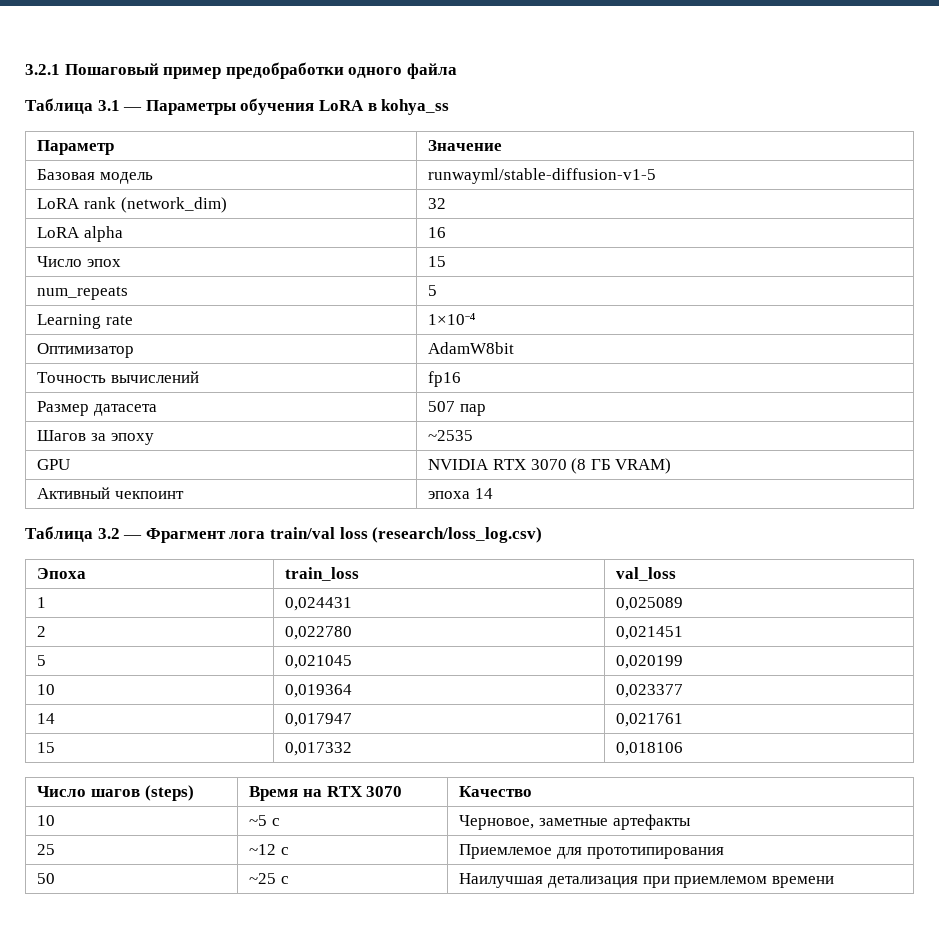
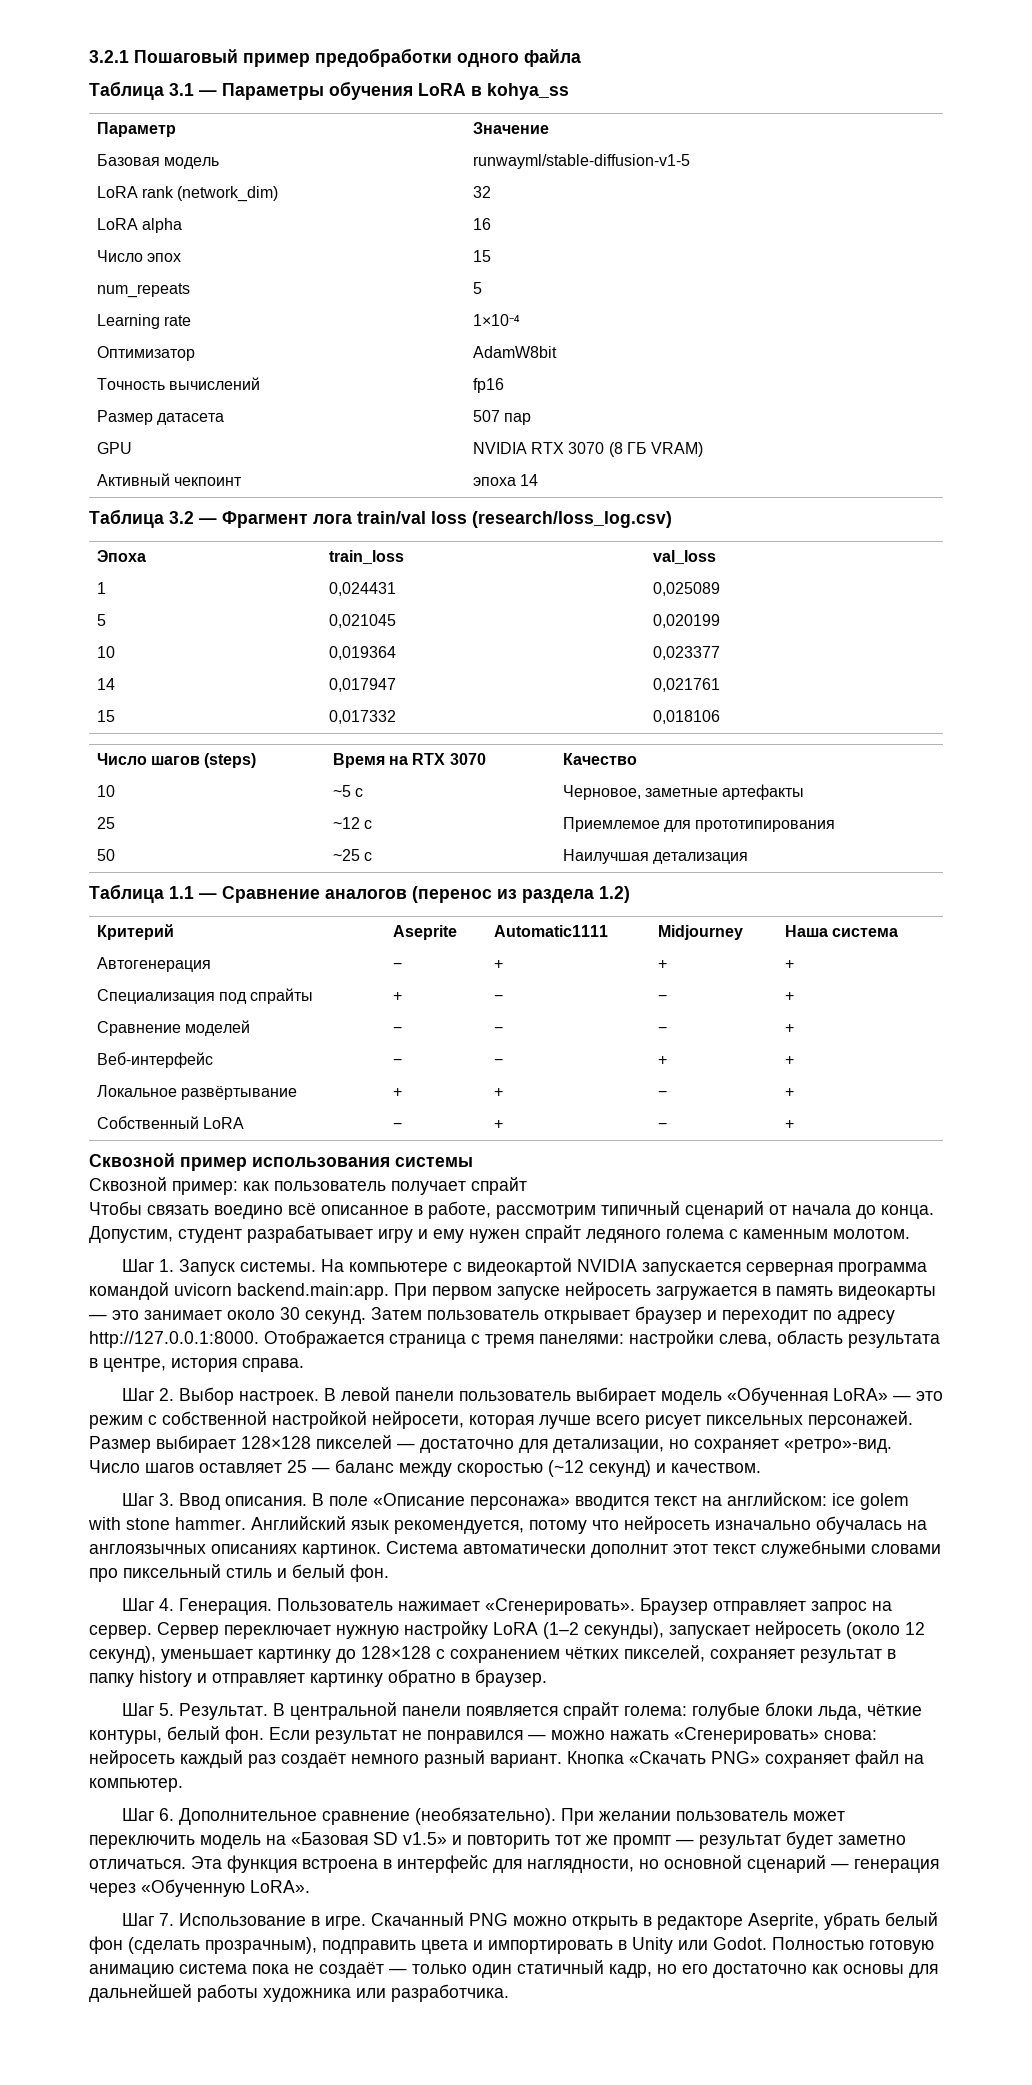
[37,430,154,445] [428,430,474,441] // Шагов за эпоху | ~2535 -> (531, 419) none
[37,626,47,637] [285,626,353,640] [616,626,684,640] // 2 | 0,022780 | 0,021451 -> (720, 589) none
[642,876,834,888] при приемлемом времени -> [89,884,630,903] [96,924,174,940] [392,925,457,940] [493,925,608,937] [657,925,743,940] [784,925,898,937] [96,957,211,972] [392,963,402,969] [493,960,503,969] [657,960,667,969] [784,960,794,969] [96,988,314,1004] [392,992,402,1001] [493,995,503,1001] [657,995,667,1001] [784,992,794,1001] [96,1020,250,1036] [392,1027,402,1033] [493,1027,503,1033] [657,1027,667,1033] [784,1024,794,1033] [96,1052,213,1068] [392,1059,402,1065] [493,1059,503,1065] [657,1056,667,1065] [784,1056,794,1065] [96,1085,297,1100] [392,1088,402,1097] [493,1088,503,1097] [657,1091,667,1097] [784,1088,794,1097] [96,1116,244,1129] [392,1123,402,1129] [493,1120,503,1129] [657,1123,667,1129] [784,1120,794,1129] [89,1153,473,1171] [89,1177,527,1195] [89,1201,934,1219] [89,1225,910,1243] [121,1258,927,1276] [89,1282,936,1300] [89,1306,895,1324] [89,1330,940,1348] [89,1358,304,1372] [121,1387,943,1405] [89,1411,913,1429] [89,1435,892,1453] [89,1459,761,1477] [121,1492,909,1510] [88,1516,927,1534] [89,1540,941,1558] [89,1564,389,1582] [121,1598,892,1615] [89,1621,925,1639] [89,1645,896,1663] [89,1669,547,1687] [121,1702,922,1720] [89,1726,877,1744] [89,1750,924,1768] [89,1778,183,1792] [121,1807,845,1825] [89,1831,906,1849] [89,1855,939,1873] [89,1879,310,1897] [121,1912,938,1930] [89,1936,934,1954] [89,1960,938,1978] [89,1984,509,2002] // Таблица 1.1 — Сравнение аналогов (перенос из раздела 1.2) // Критерий | Aseprite | Automatic1111 | Midjourney | Наша система // Автогенерация | − | + | + | + // Специализация под спрайты | + | − | − | + // Сравнение моделей | − | − | − | + // Веб-интерфейс | − | − | + | + // Локальное развёртывание | + | + | − | + // Собственный LoRA | − | + | − | + // Сквозной пример использования системы // Сквозной пример: как пользователь получает спрайт // Чтобы связать воедино всё описанное в работе, рассмотрим типичный сценарий от начала до конца. Допустим, студент разрабатывает игру и ему нужен спрайт ледяного голема с каменным молотом. // Шаг 1. Запуск системы. На компьютере с видеокартой NVIDIA запускается серверная программа командой uvicorn backend.main:app. При первом запуске нейросеть загружается в память видеокарты — это занимает около 30 секунд. Затем пользователь открывает браузер и переходит по адресу http://127.0.0.1:8000. Отображается страница с тремя панелями: настройки слева, область результата в центре, история справа. // Шаг 2. Выбор настроек. В левой панели пользователь выбирает модель «Обученная LoRA» — это режим с собственной настройкой нейросети, которая лучше всего рисует пиксельных персонажей. Размер выбирает 128×128 пикселей — достаточно для детализации, но сохраняет «ретро»-вид. Число шагов оставляет 25 — баланс между скоростью (~12 секунд) и качеством. // Шаг 3. Ввод описания. В поле «Описание персонажа» вводится текст на английском: ice golem with stone hammer. Английский язык рекомендуется, потому что нейросеть изначально обучалась на англоязычных описаниях картинок. Система автоматически дополнит этот текст служебными словами про пиксельный стиль и белый фон. // Шаг 4. Генерация. Пользователь нажимает «Сгенерировать». Браузер отправляет запрос на сервер. Сервер переключает нужную настройку LoRA (1–2 секунды), запускает нейросеть (около 12 секунд), уменьшает картинку до 128×128 с сохранением чётких пикселей, сохраняет результат в папку history и отправляет картинку обратно в браузер. // Шаг 5. Результат. В центральной панели появляется спрайт голема: голубые блоки льда, чёткие контуры, белый фон. Если результат не понравился — можно нажать «Сгенерировать» снова: нейросеть каждый раз создаёт немного разный вариант. Кнопка «Скачать PNG» сохраняет файл на компьютер. // Шаг 6. Дополнительное сравнение (необязательно). При желании пользователь может переключить модель на «Базовая SD v1.5» и повторить тот же промпт — результат будет заметно отличаться. Эта функция встроена в интерфейс для наглядности, но основной сценарий — генерация через «Обученную LoRA». // Шаг 7. Использование в игре. Скачанный PNG можно открыть в редакторе Aseprite, убрать белый фон (сделать прозрачным), подправить цвета и импортировать в Unity или Godot. Полностью готовую анимацию система пока не создаёт — только один статичный кадр, но его достаточно как основы для дальнейшей работы художника или разработчика.

